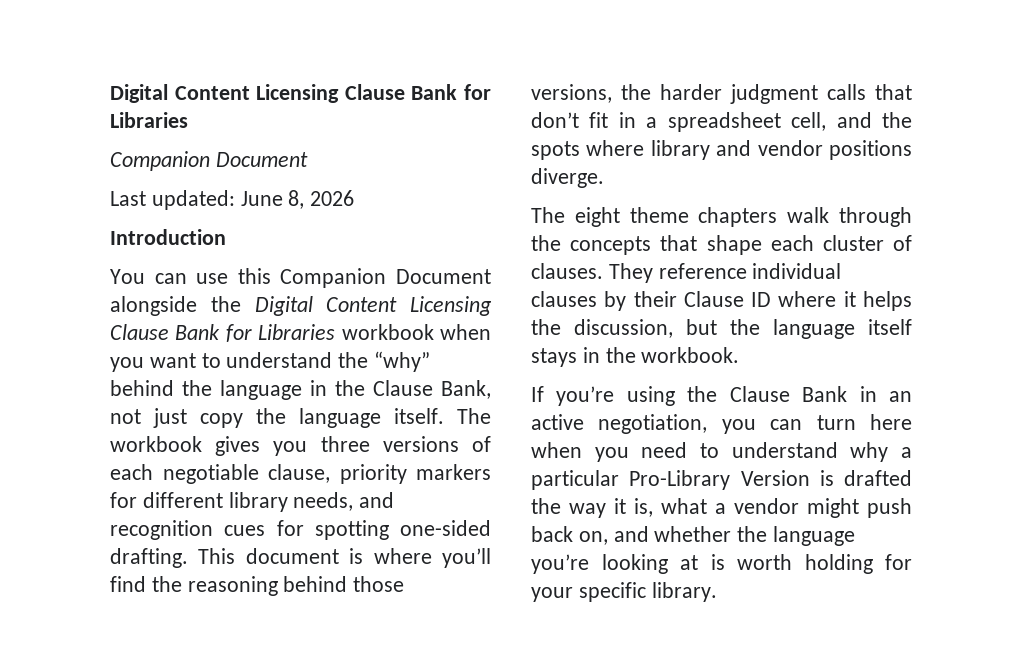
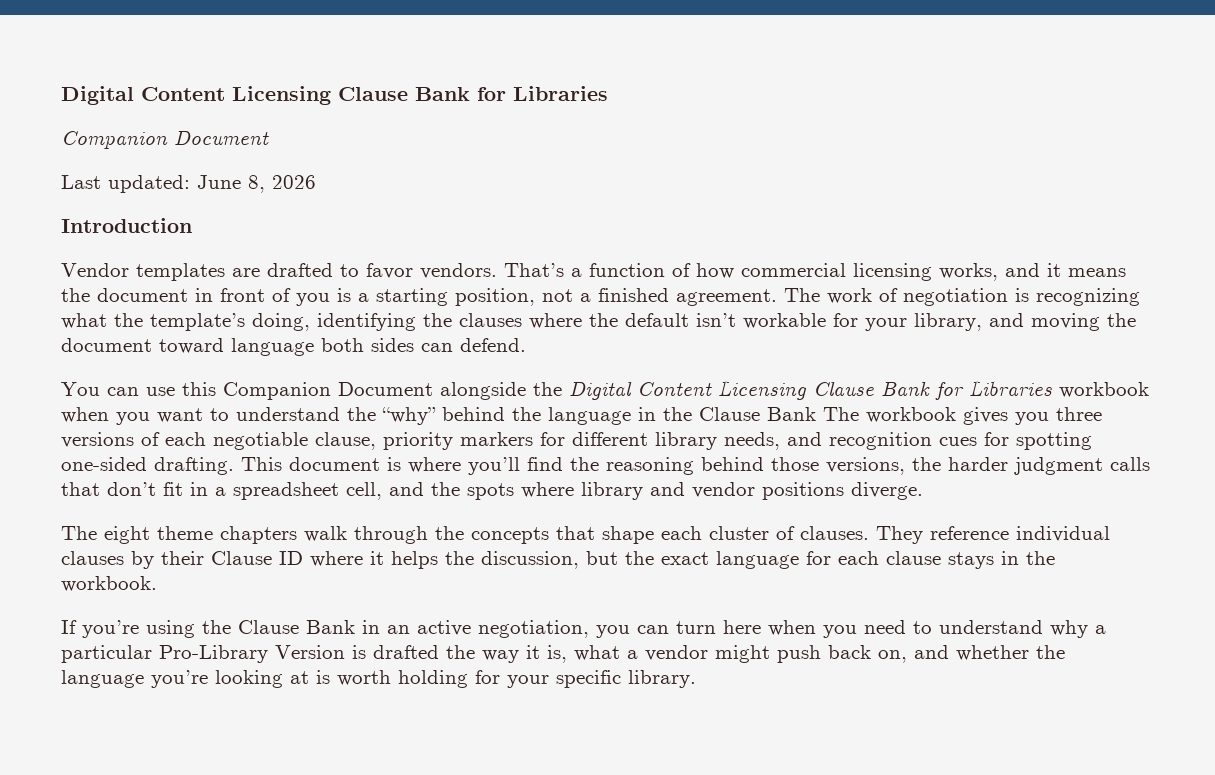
(226, 237) none -> [61,263,1126,281] [61,288,1140,306] [61,313,1136,331] [61,338,526,356] // Vendor templates are drafted to favor vendors. That’s a function of how commercial licensing works, and it means the document in front of you is a starting position, not a finished agreement. The work of negotiation is recognizing what the template’s doing, identifying the clauses where the default isn’t workable for your library, and moving the document toward language both sides can defend.
[441,380,491,399] [110,408,444,428] Bank, not just copy the language itself. -> [767,407,816,421] Bank
[773,319,912,339] language itself -> [661,551,941,569] exact language for each clause

